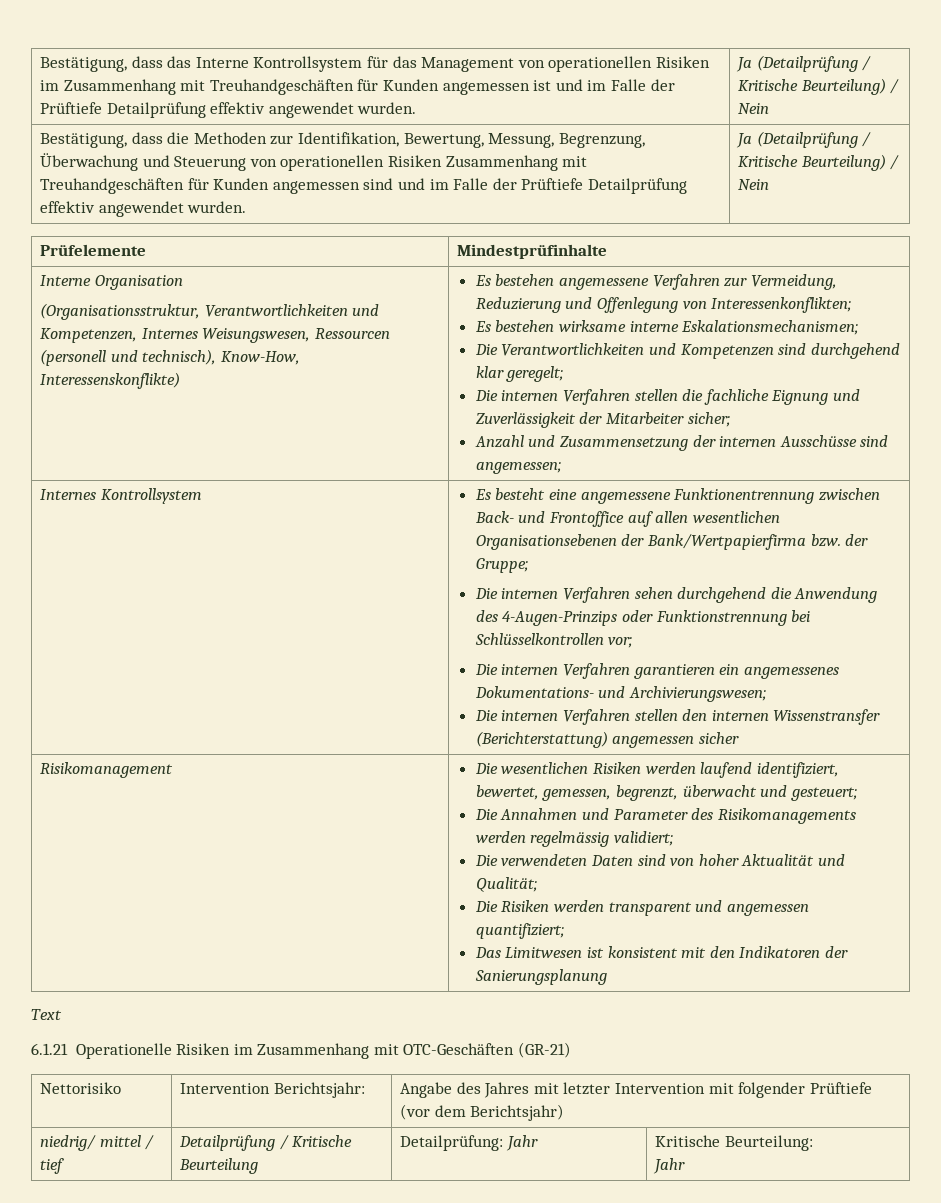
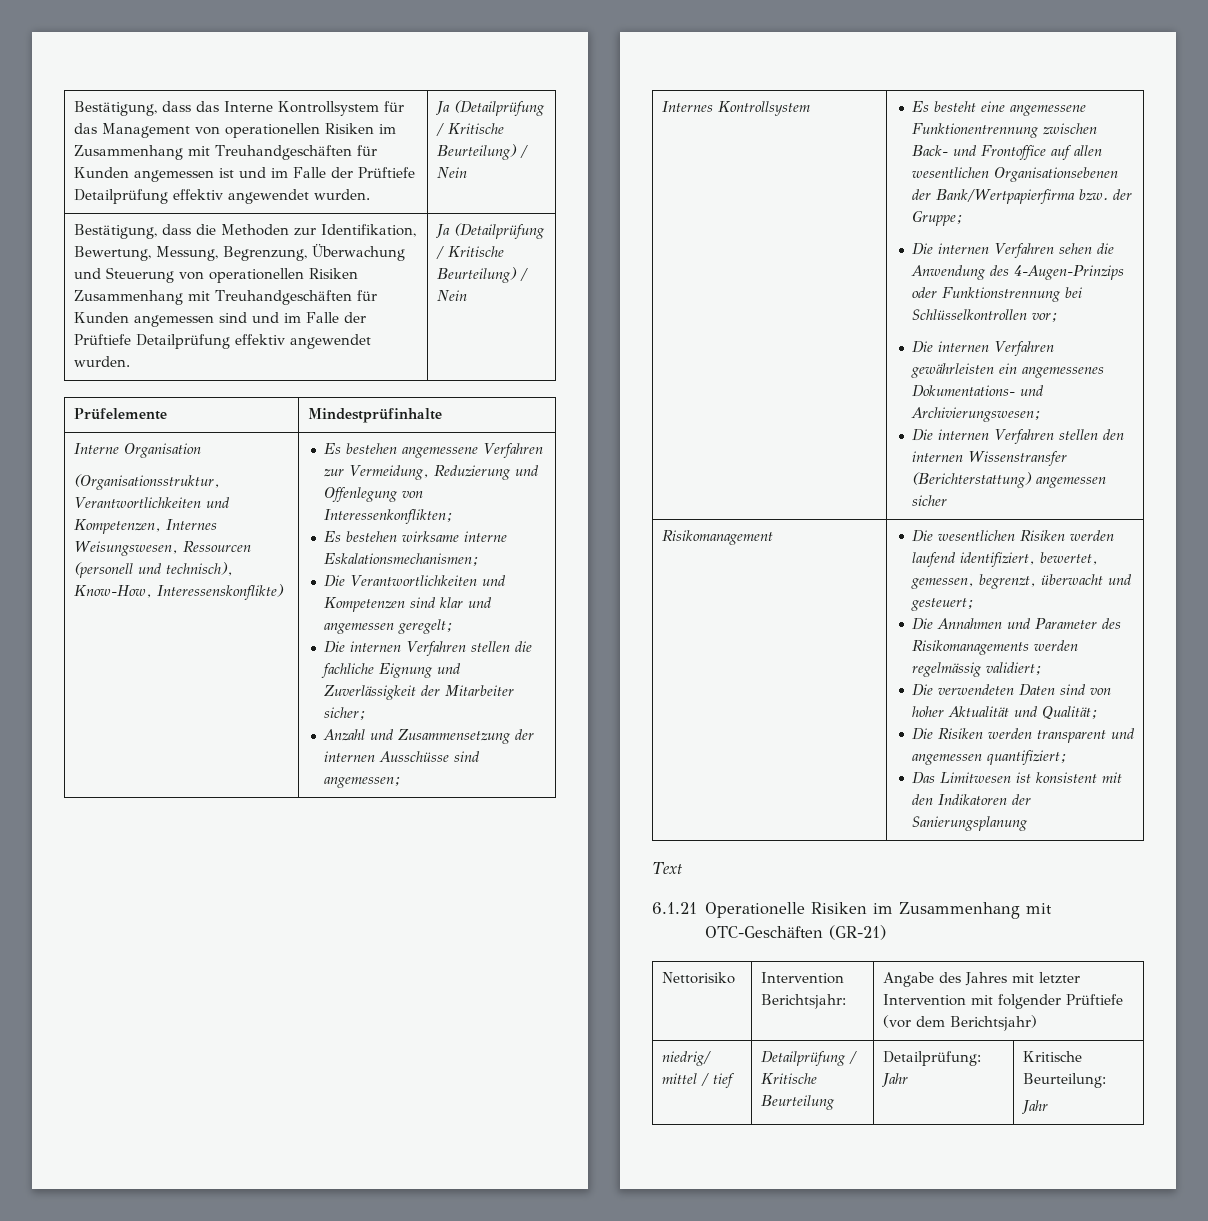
[810,343,900,359] [475,366,504,378] durchgehend klar -> [440,597,493,608] [324,623,395,634] klar und angemessen
[677,587,767,603] durchgehend -> (1093, 248) none
[633,664,715,679] garantieren -> [911,363,995,378] gewährleisten

